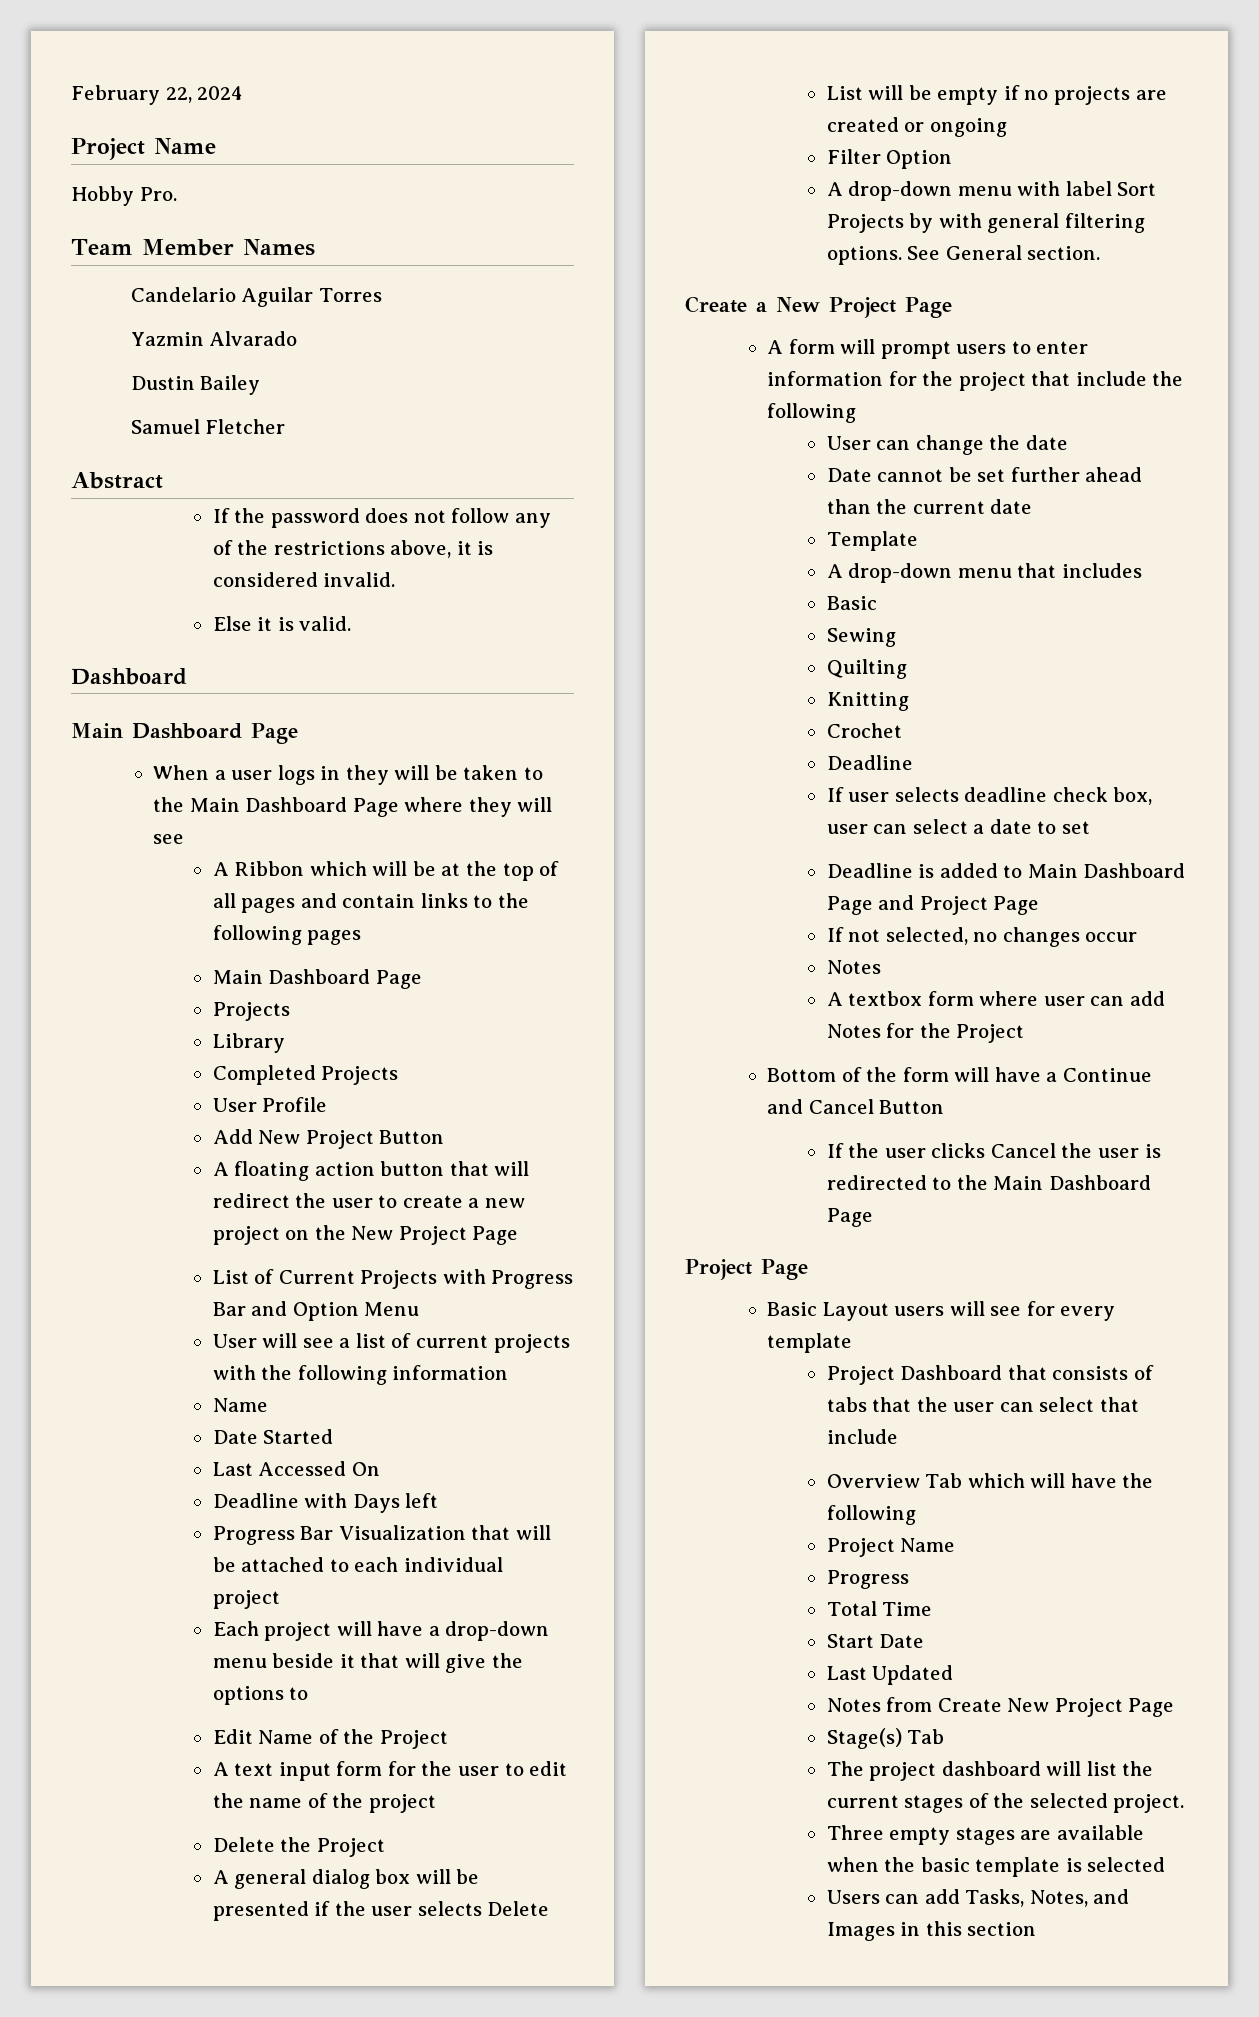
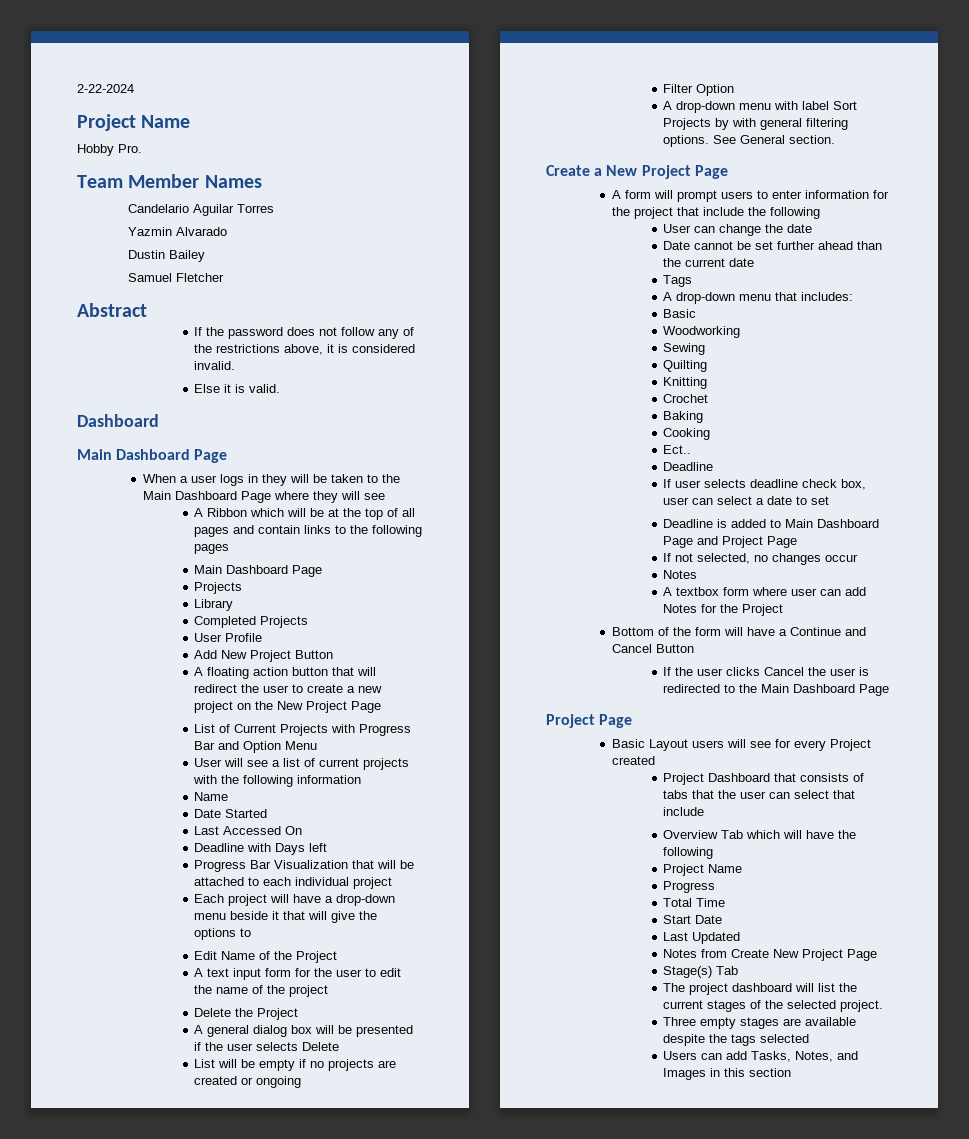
[71,85,244,105] February 22, 2024 -> [77,84,134,93] 2-22-2024
[826,531,918,551] Template -> [663,275,693,287] Tags
[1061,563,1142,578] [826,596,877,610] includes // Basic -> [801,292,854,301] [663,309,697,318] [663,326,741,338] includes: // Basic // Woodworking
(902, 730) none -> [663,411,704,423] [663,428,711,440] [663,445,692,454] // Baking // Cooking // Ect..
[767,1333,853,1353] template -> [829,739,871,751] [611,756,655,765] Project created
[826,1857,1082,1877] when the basic template is -> [663,1034,757,1046] despite the tags

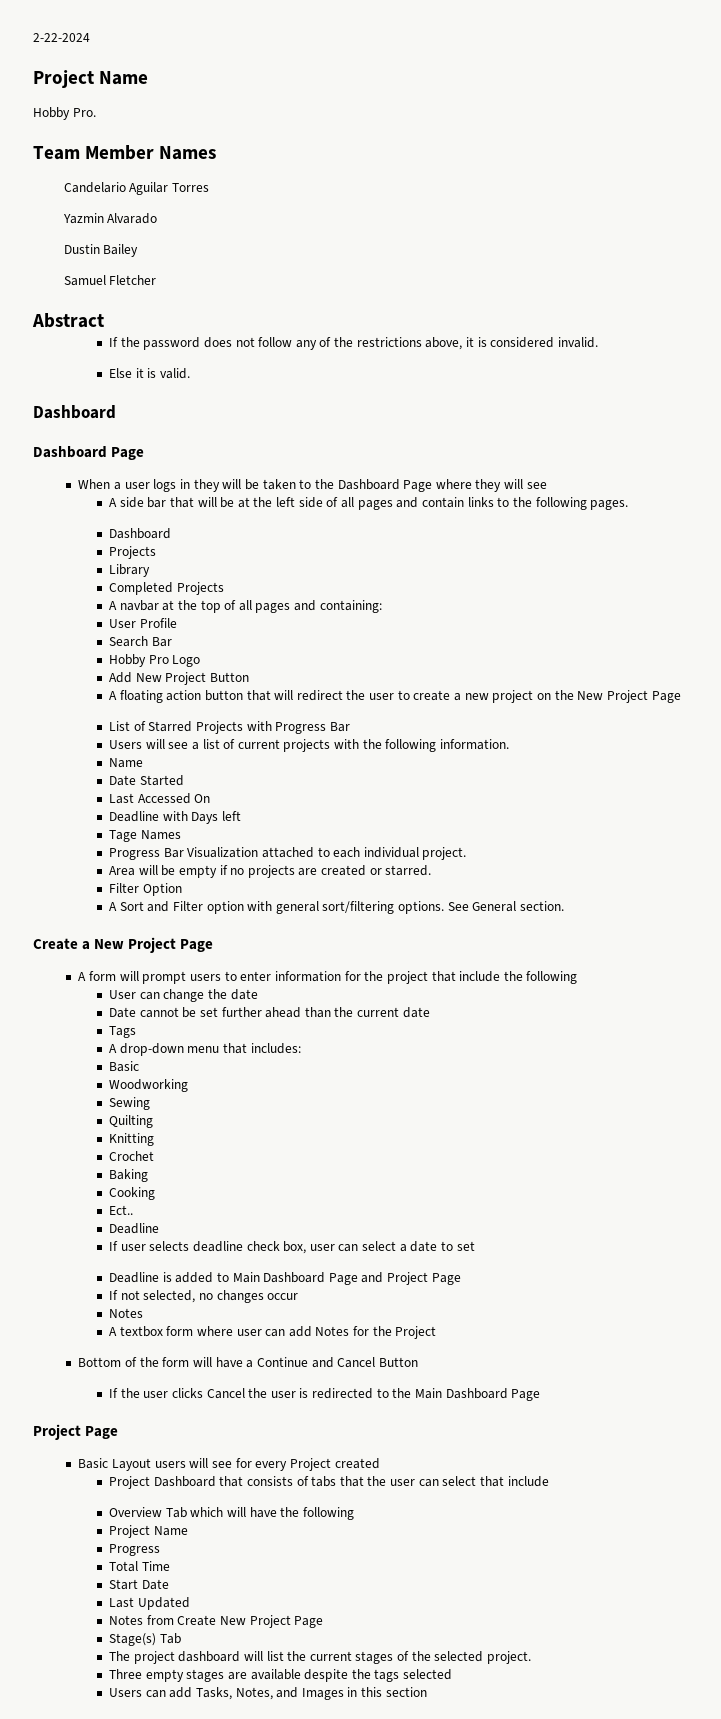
[77,449,112,460] Main -> (116, 412) none
[142,491,171,500] Main -> (334, 484) none
[207,508,285,517] Ribbon which -> [119,497,194,508] side bar that
[365,508,384,520] top -> [276,497,323,508] left side
[194,544,230,554] [194,565,323,577] pages // Main Dashboard Page -> [590,500,629,510] [108,528,171,539] pages. // Dashboard
[194,633,263,642] User Profile -> [108,600,382,613] [108,618,177,628] [108,636,172,647] [108,654,201,667] A navbar at the top of all pages and containing: // User Profile // Search Bar // Hobby Pro Logo
[234,724,277,733] Current -> [148,721,193,732] Starred
[218,741,318,753] [194,758,223,767] and Option Menu // User -> [108,740,142,749] // Users
[297,775,362,784] information -> [440,739,510,750] information.
(328, 847) none -> [108,830,181,842] // Tage Names
[352,860,415,869] that will be -> (259, 852) none
[353,877,393,889] [194,894,396,906] [194,911,378,923] [194,928,252,940] [194,951,338,963] [194,968,402,980] [194,985,329,997] [194,1008,299,1020] [194,1025,414,1037] [194,1042,340,1051] [194,1059,216,1068] project // Each project will have a drop-down menu beside it that will give the options to // Edit Name of the Project // A text input form for the user to edit the name of the project // Delete the Project // A general dialog box will be presented if the user selects Delete // List -> [422,847,467,860] [108,866,135,876] project. // Area
[256,1076,302,1088] ongoing -> [385,865,432,876] starred.
[676,101,858,113] [663,118,730,130] drop-down menu with label Sort Projects by -> [119,901,244,914] Sort and Filter option
[806,118,849,130] filtering -> [322,901,395,914] sort/filtering

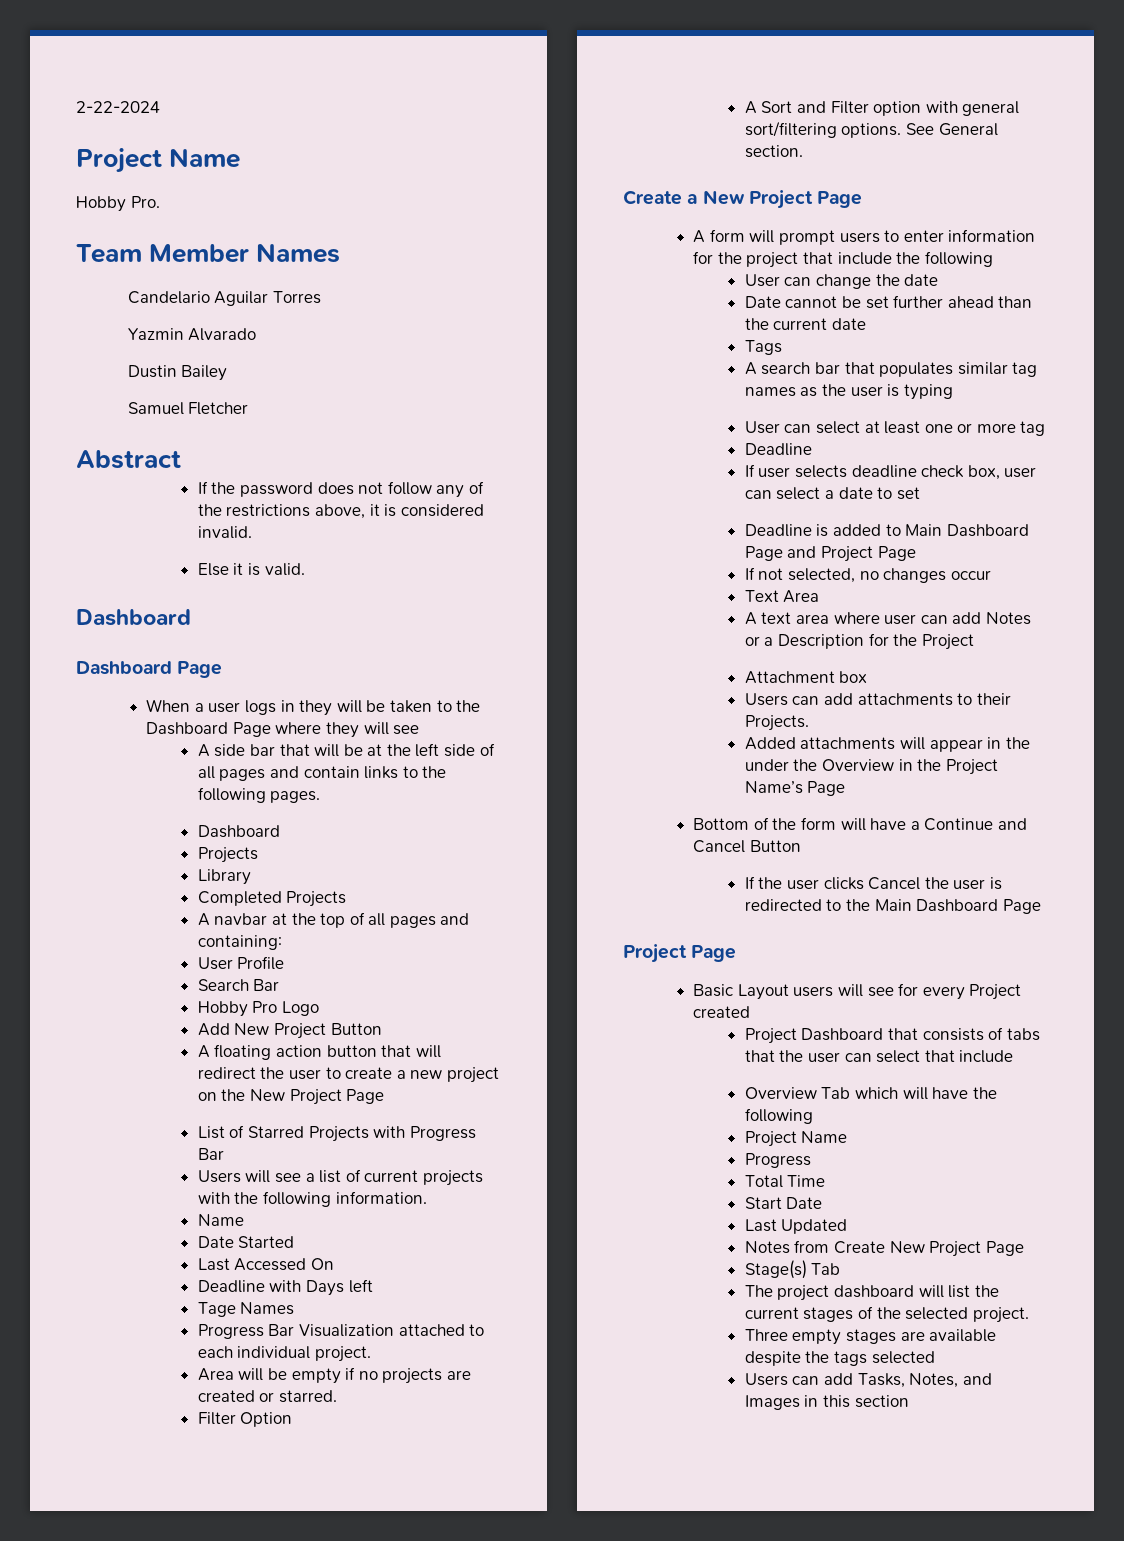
[119,1043,301,1056] [108,1061,139,1072] [108,1079,188,1092] [108,1097,150,1110] [108,1115,153,1128] [108,1133,154,1146] [108,1151,154,1161] [108,1169,148,1182] [108,1187,155,1200] [108,1205,133,1215] drop-down menu that includes: // Basic // Woodworking // Sewing // Quilting // Knitting // Crochet // Baking // Cooking // Ect.. -> [761,362,1038,377] [744,384,953,400] [744,421,1046,436] search bar that populates similar tag names as the user is typing // User can select at least one or more tag
[108,1308,143,1318] [108,1326,194,1337] Notes // A textbox form -> [744,590,820,603] [744,612,829,625] Text Area // A text area
(350, 1331) none -> [744,634,864,649] or a Description
(437, 1332) none -> [744,671,868,684] [744,693,1011,706] [744,715,809,731] [744,737,1030,752] [744,759,998,775] [744,781,846,796] // Attachment box // Users can add attachments to their Projects. // Added attachments will appear in the under the Overview in the Project Name’s Page

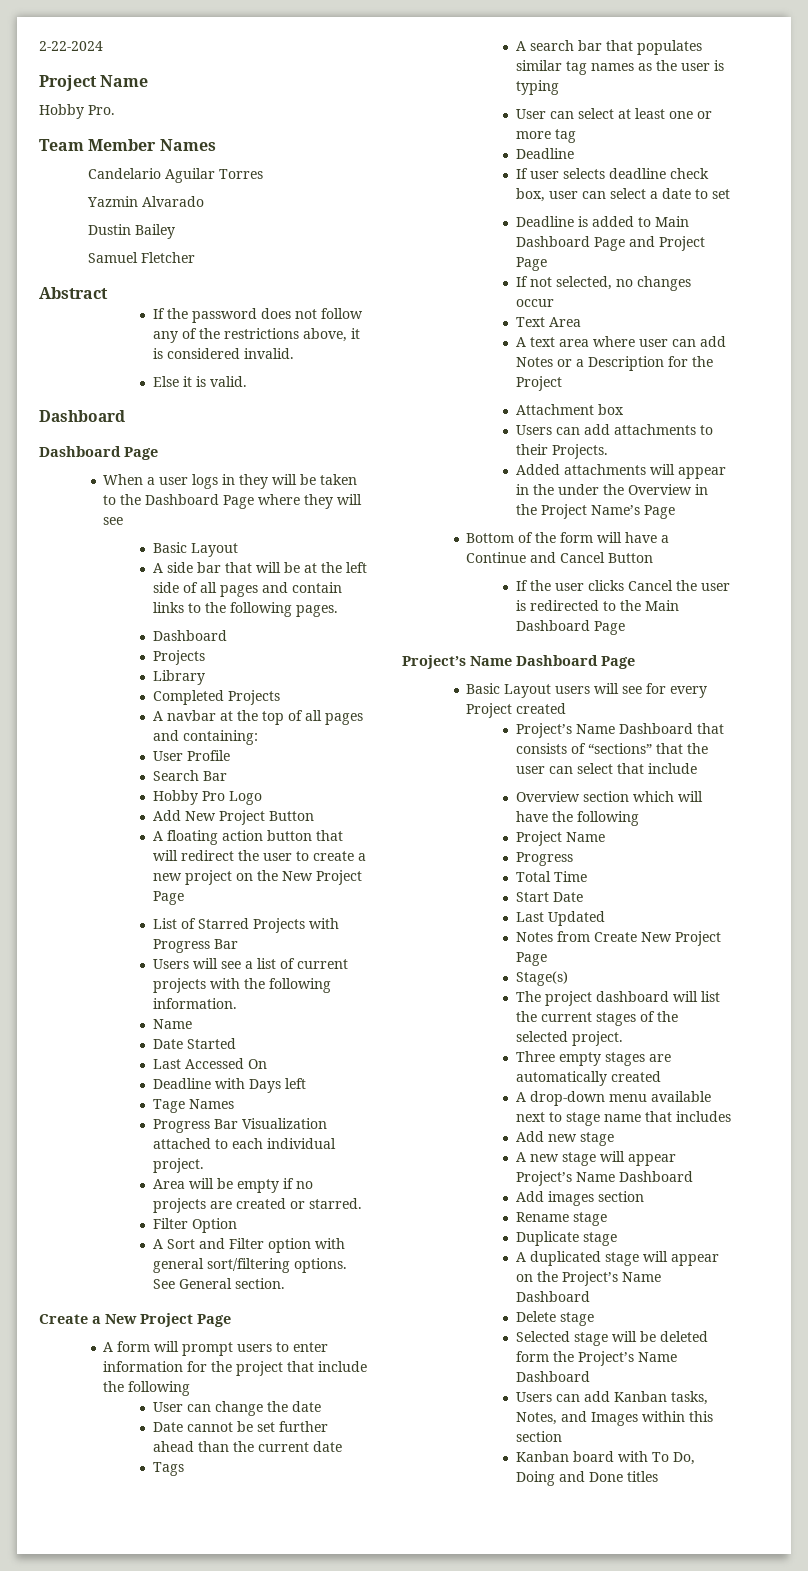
(420, 730) none -> [152,542,238,557] // Basic Layout
[623,944,687,963] Project -> [402,655,598,669] Project’s Name Dashboard
[744,1028,797,1044] Project -> [515,723,615,738] Project’s Name
[1006,1028,1040,1041] tabs -> [587,743,652,754] “sections”
[821,1087,851,1099] Tab -> [582,791,629,802] section
[811,1263,841,1275] Tab -> (568, 978) none
[929,1329,997,1342] [744,1351,935,1366] [744,1373,905,1388] available despite the tags selected // Users can add Tasks, -> [515,1071,661,1086] [515,1091,711,1106] [515,1111,731,1126] [515,1131,614,1146] [515,1151,676,1166] [515,1171,693,1186] [515,1191,644,1206] [515,1212,607,1226] [515,1231,617,1246] [515,1251,719,1266] [515,1271,661,1286] [515,1291,590,1302] [515,1311,594,1326] [515,1331,708,1346] [515,1351,677,1366] [515,1371,590,1382] [515,1391,708,1405] automatically created // A drop-down menu available next to stage name that includes // Add new stage // A new stage will appear Project’s Name Dashboard // Add images section // Rename stage // Duplicate stage // A duplicated stage will appear on the Project’s Name Dashboard // Delete stage // Selected stage will be deleted form the Project’s Name Dashboard // Users can add Kanban tasks,
[804,1395,819,1407] in -> [641,1411,685,1422] within
(909, 1401) none -> [515,1451,695,1465] [515,1471,658,1486] // Kanban board with To Do, Doing and Done titles

